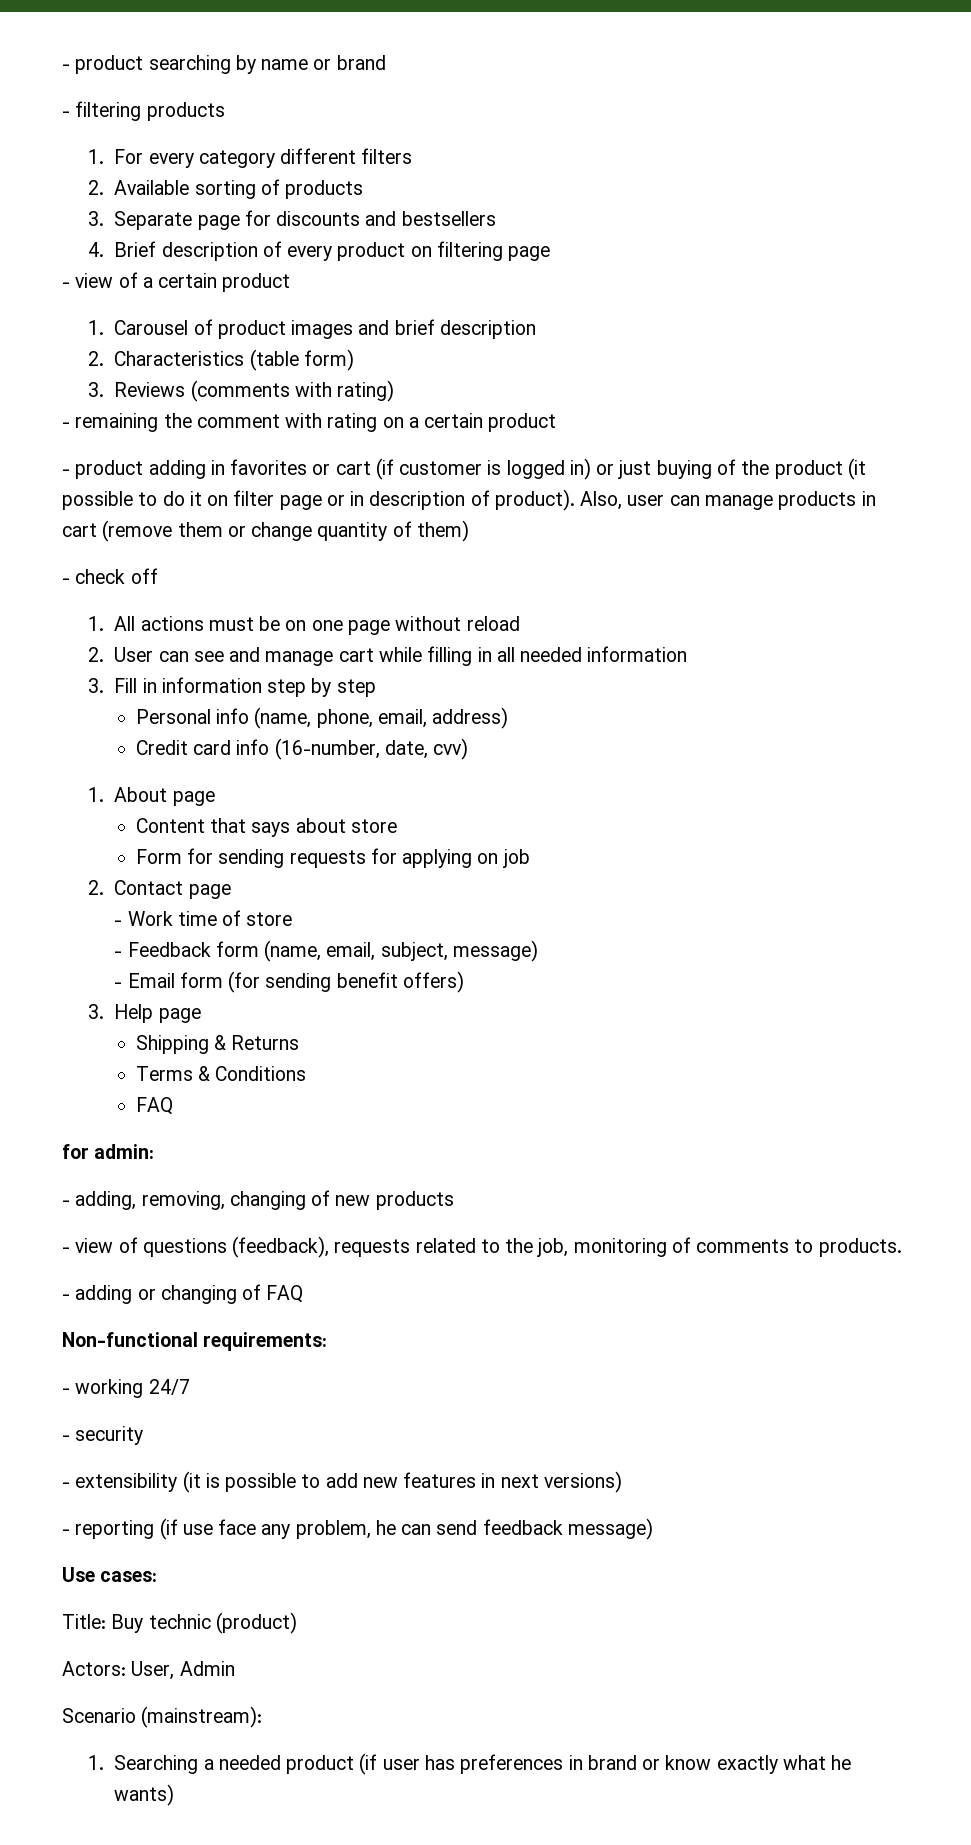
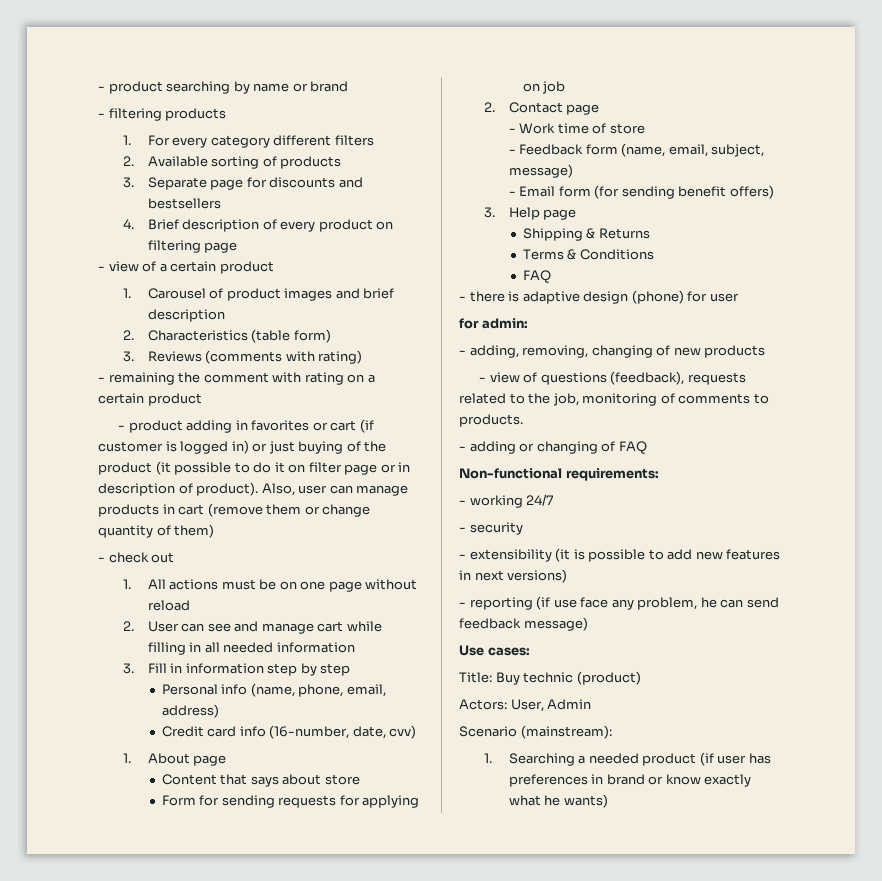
[130,568,158,584] off -> [151,552,175,563] out
(173, 1106) none -> [459,290,739,304] // - there is adaptive design (phone) for user

